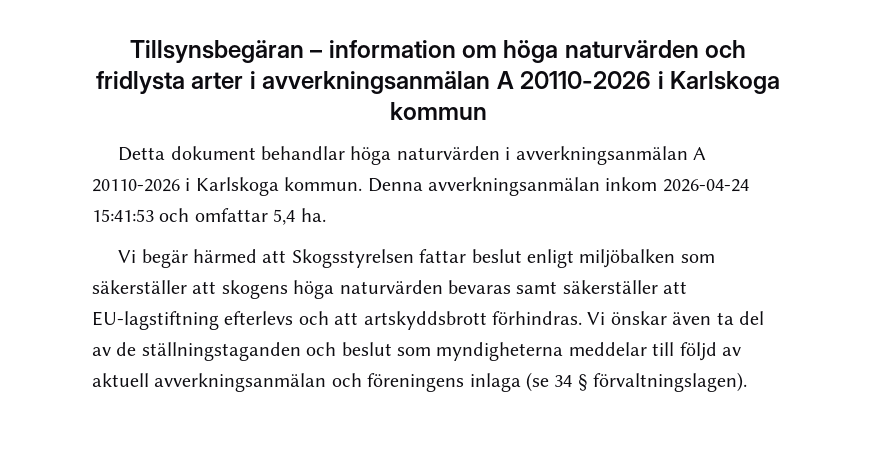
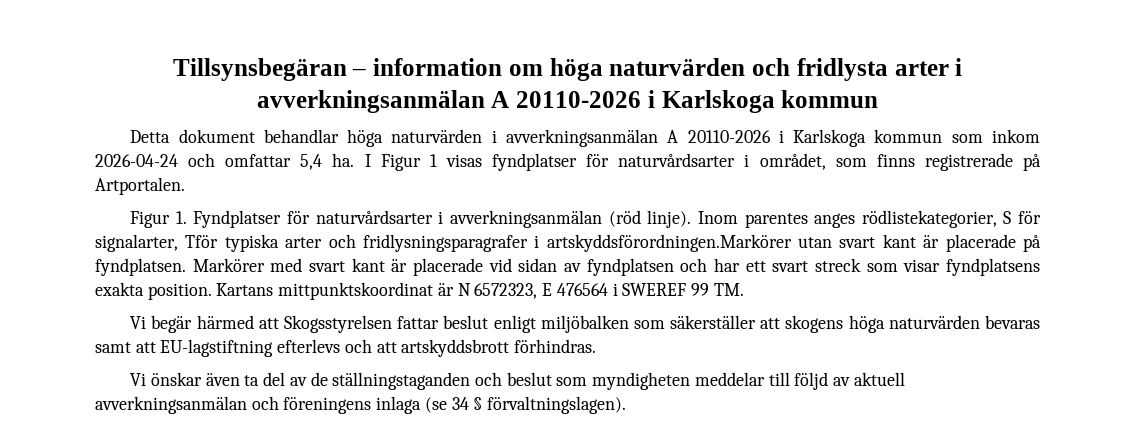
[284,177,600,196] kommun. Denna avverkningsanmälan -> [874,129,983,143] kommun som
[92,209,154,222] 15:41:53 -> (178, 160) none
(326, 215) none -> [364,153,1041,171] [95,177,185,195] [130,210,1041,228] [95,234,1041,252] [95,258,1040,276] [95,282,744,300] I Figur 1 visas fyndplatser för naturvårdsarter i området, som finns registrerade på Artportalen. // Figur 1. Fyndplatser för naturvårdsarter i avverkningsanmälan (röd linje). Inom parentes anges rödlistekategorier, S för signalarter, Tför typiska arter och fridlysningsparagrafer i artskyddsförordningen.Markörer utan svart kant är placerade på fyndplatsen. Markörer med svart kant är placerade vid sidan av fyndplatsen och har ett svart streck som visar fyndplatsens exakta position. Kartans mittpunktskoordinat är N 6572323, E 476564 i SWEREF 99 TM.
[562,280,658,294] säkerställer -> (131, 347) none
(582, 318) none -> (597, 346) //
[436,342,564,361] myndigheterna -> [592,372,691,390] myndigheten

